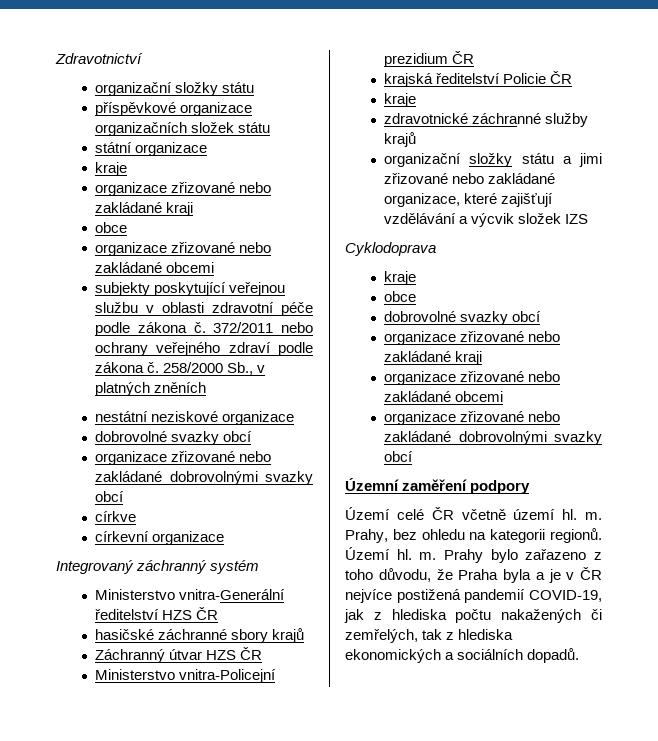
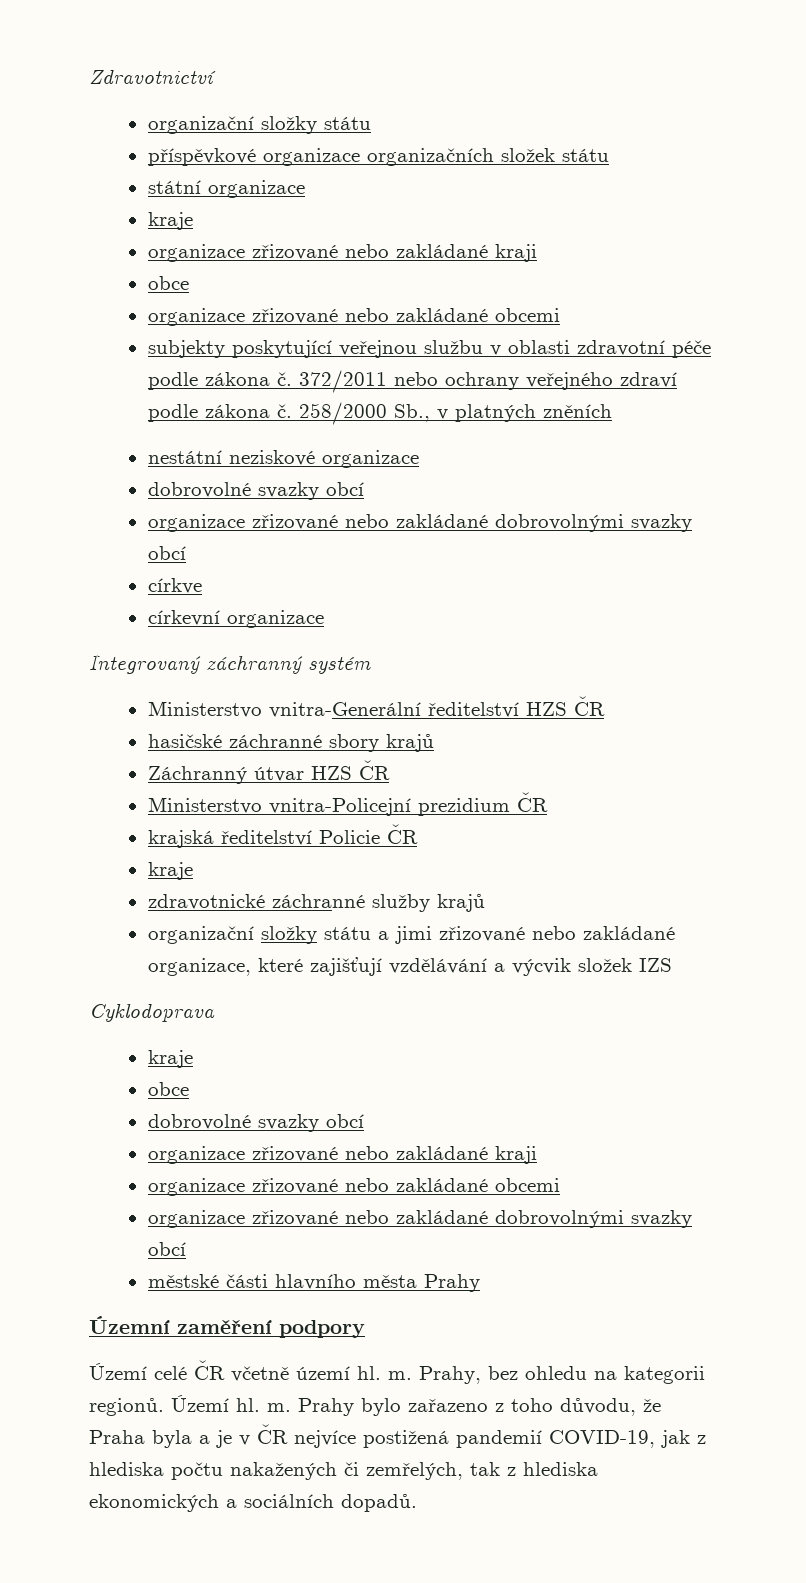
(414, 456) none -> [147,1274,480,1292] // městské části hlavního města Prahy

